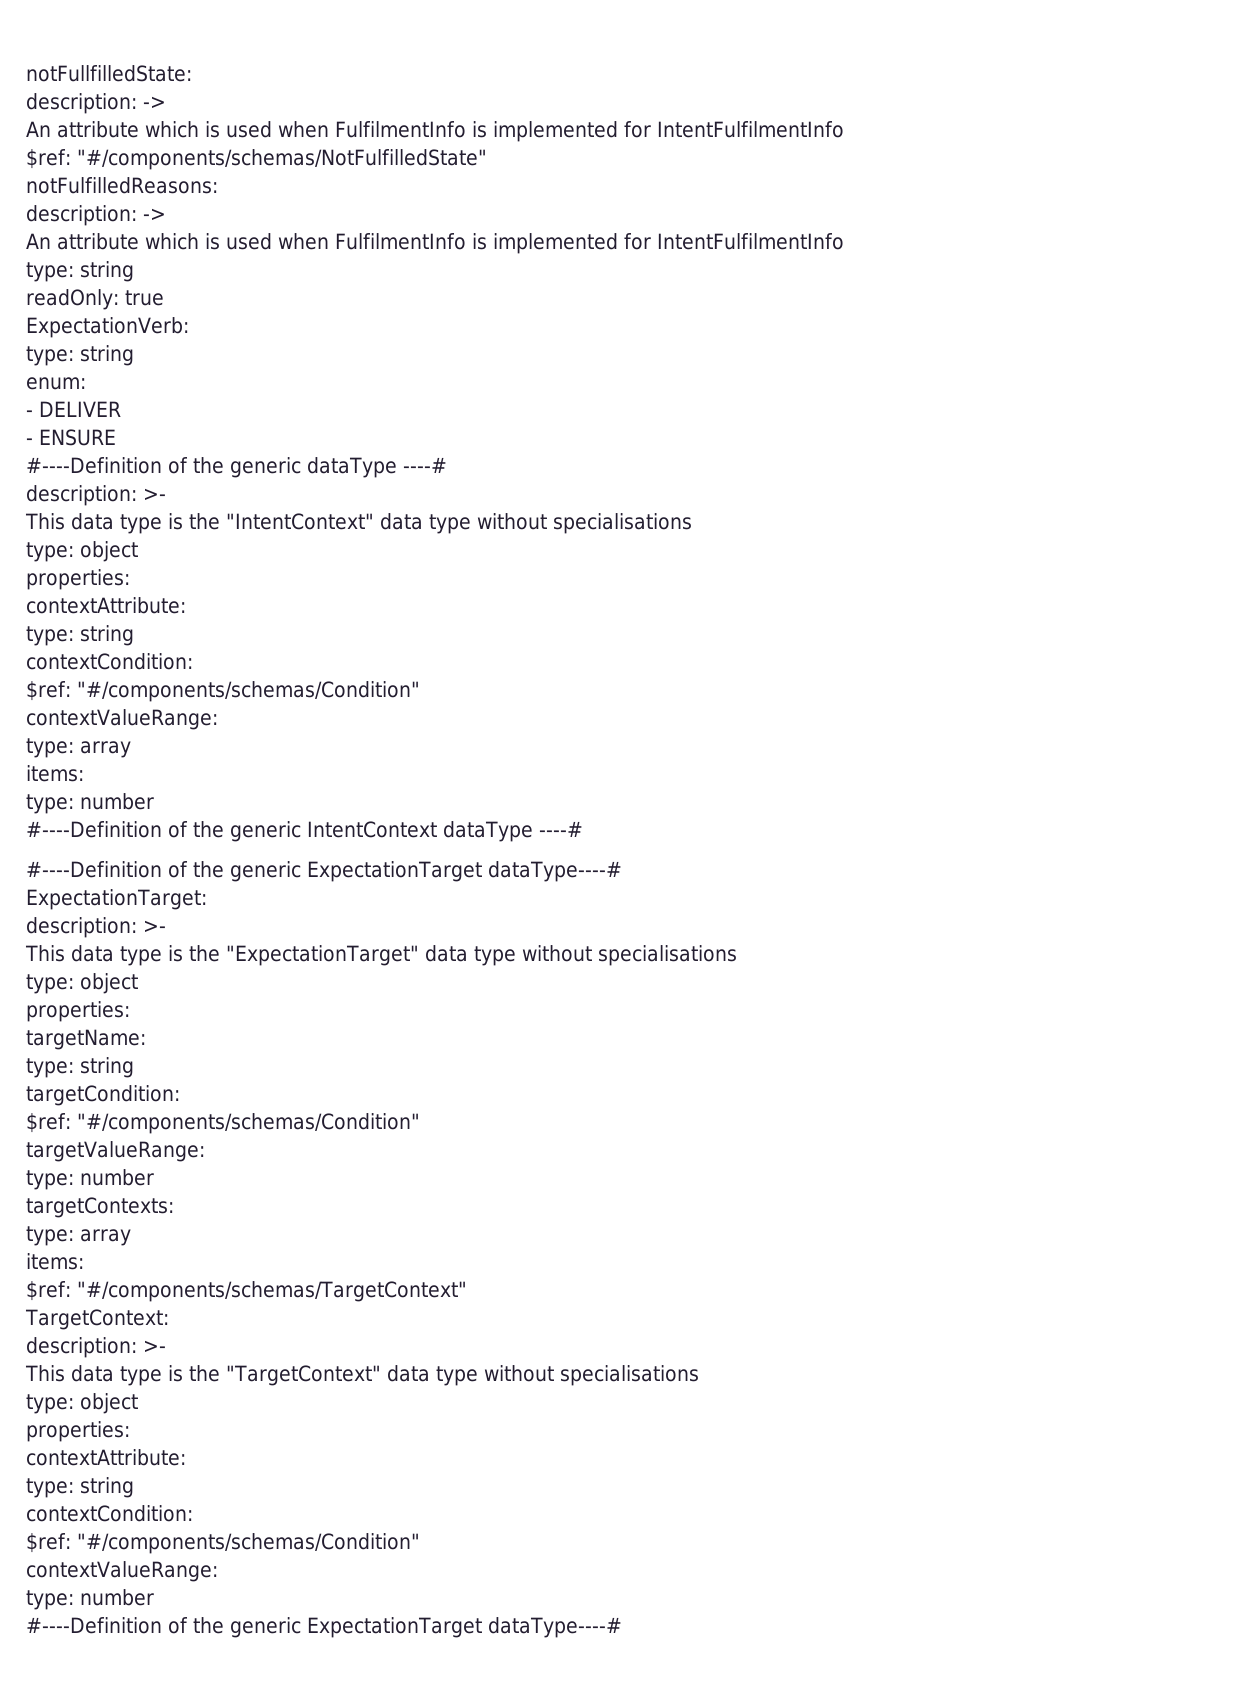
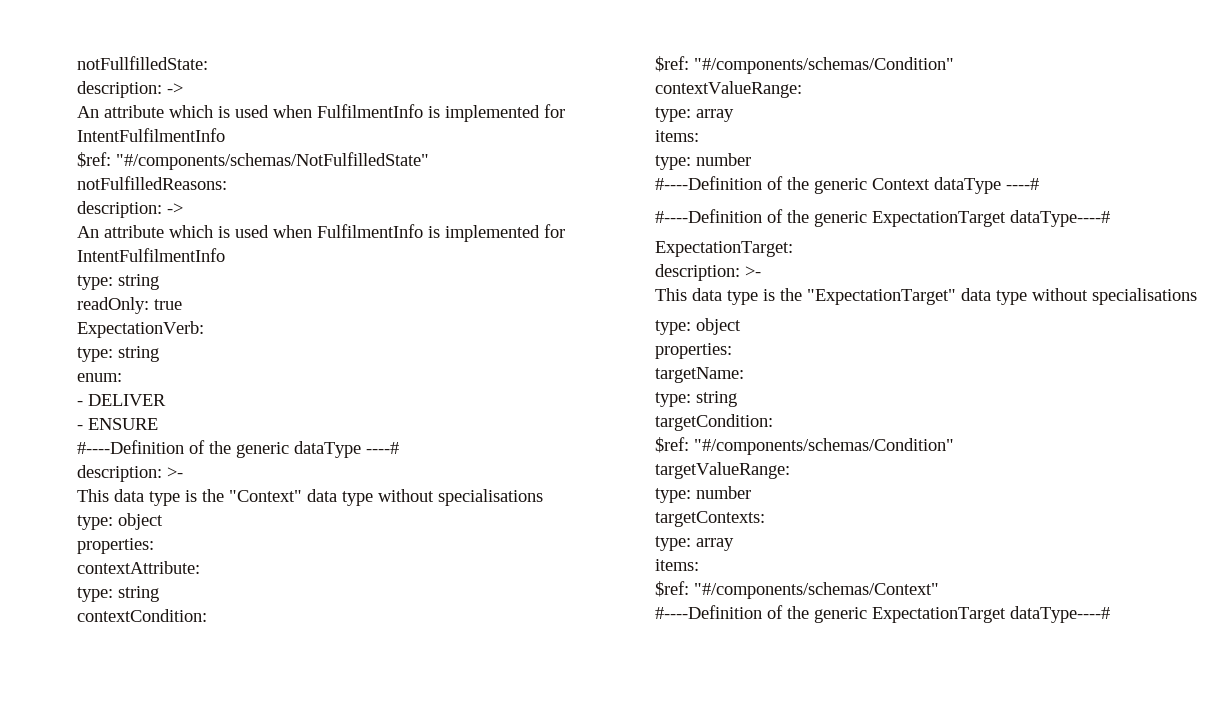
[226,513,374,530] "IntentContext" -> [229,490,302,502] "Context"
[307,821,437,838] IntentContext -> [872,178,930,190] Context
[76,1281,467,1302] [25,1309,169,1330] [26,1337,166,1358] [25,1365,699,1386] [26,1393,138,1414] [26,1421,130,1442] [26,1449,186,1466] [26,1477,134,1498] [26,1505,193,1522] [26,1533,420,1554] [26,1561,218,1582] [26,1589,154,1610] "#/components/schemas/TargetContext" // TargetContext: // description: >- // This data type is the "TargetContext" data type without specialisations // type: object // properties: // contextAttribute: // type: string // contextCondition: // $ref: "#/components/schemas/Condition" // contextValueRange: // type: number -> [694,582,939,599] "#/components/schemas/Context"

